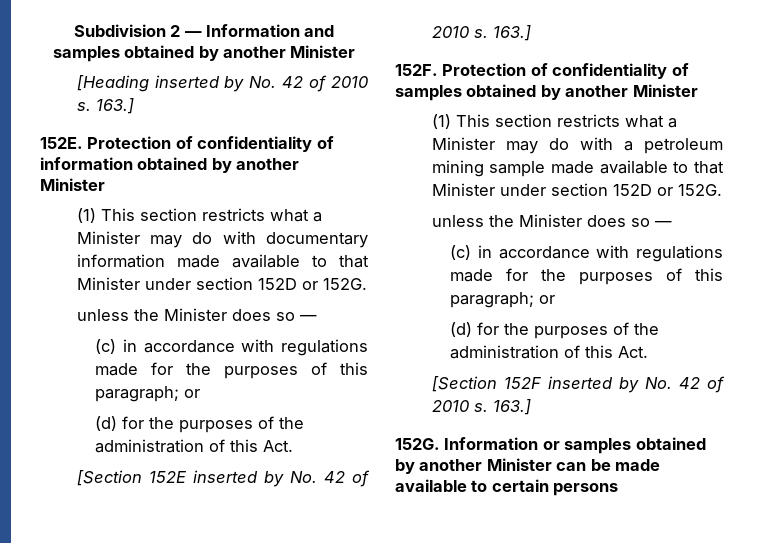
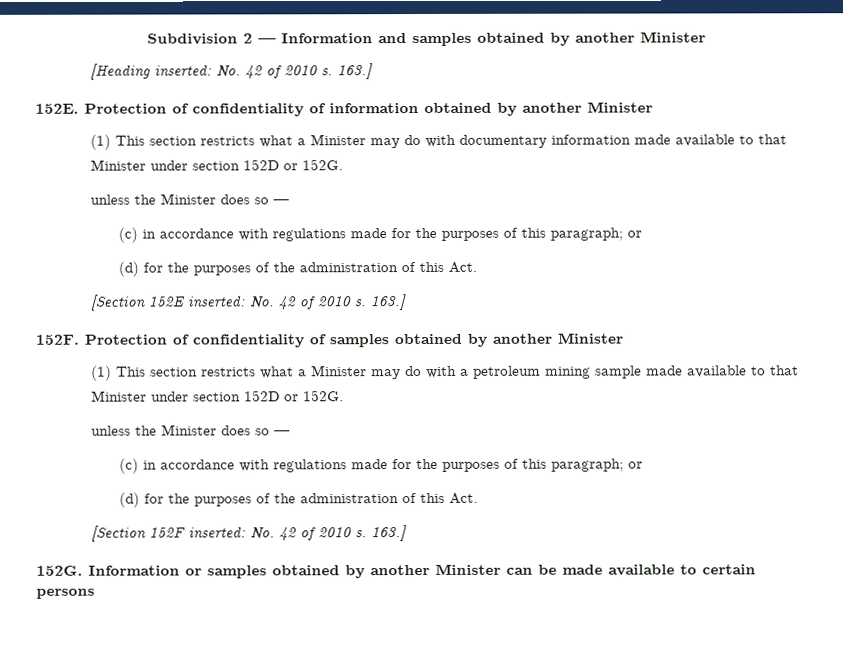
[154,75,245,92] inserted by -> [154,64,213,77] inserted:
[192,470,284,487] inserted by -> [187,295,246,308] inserted:
[547,376,639,393] inserted by -> [188,526,247,539] inserted:

